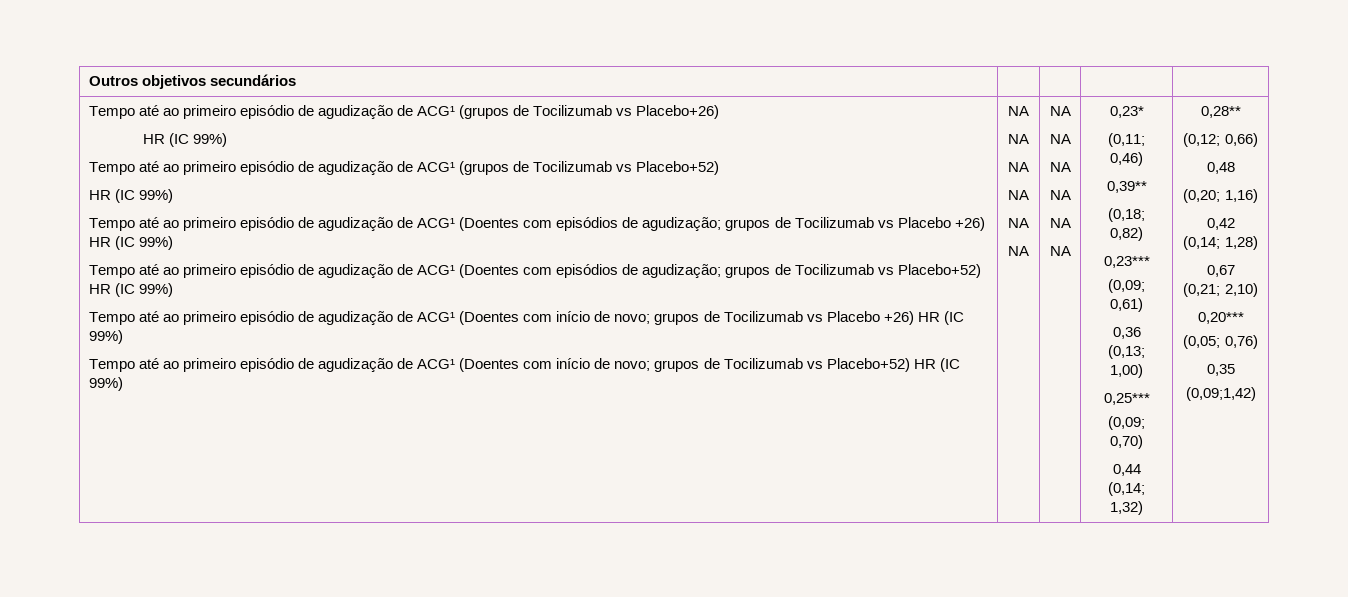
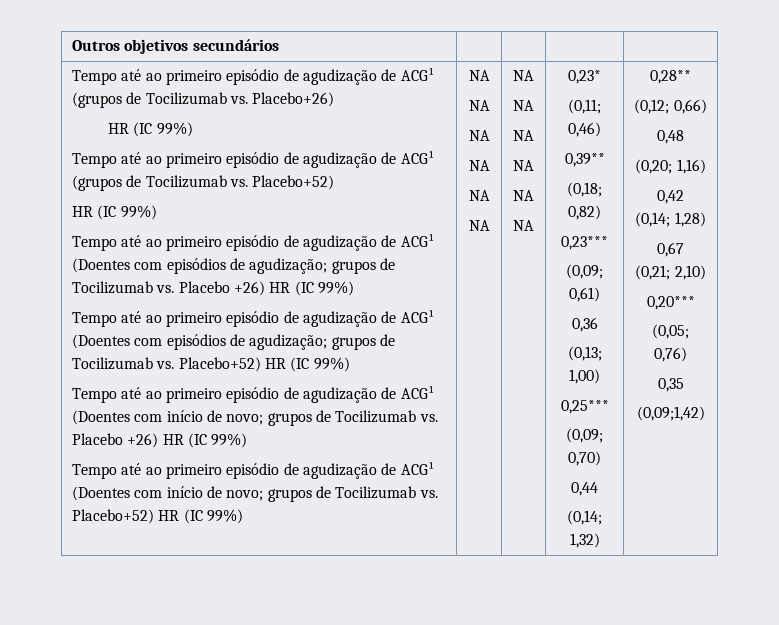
[616,108,633,116] vs -> [230,96,249,104] vs.
[616,164,633,172] vs -> [230,179,249,187] vs.
[877,220,894,228] vs -> [156,285,175,293] vs.
[877,267,894,275] vs -> [156,361,175,369] vs.
[806,314,823,322] vs -> [419,414,438,422] vs.
[806,361,823,369] vs -> [419,490,438,498] vs.

